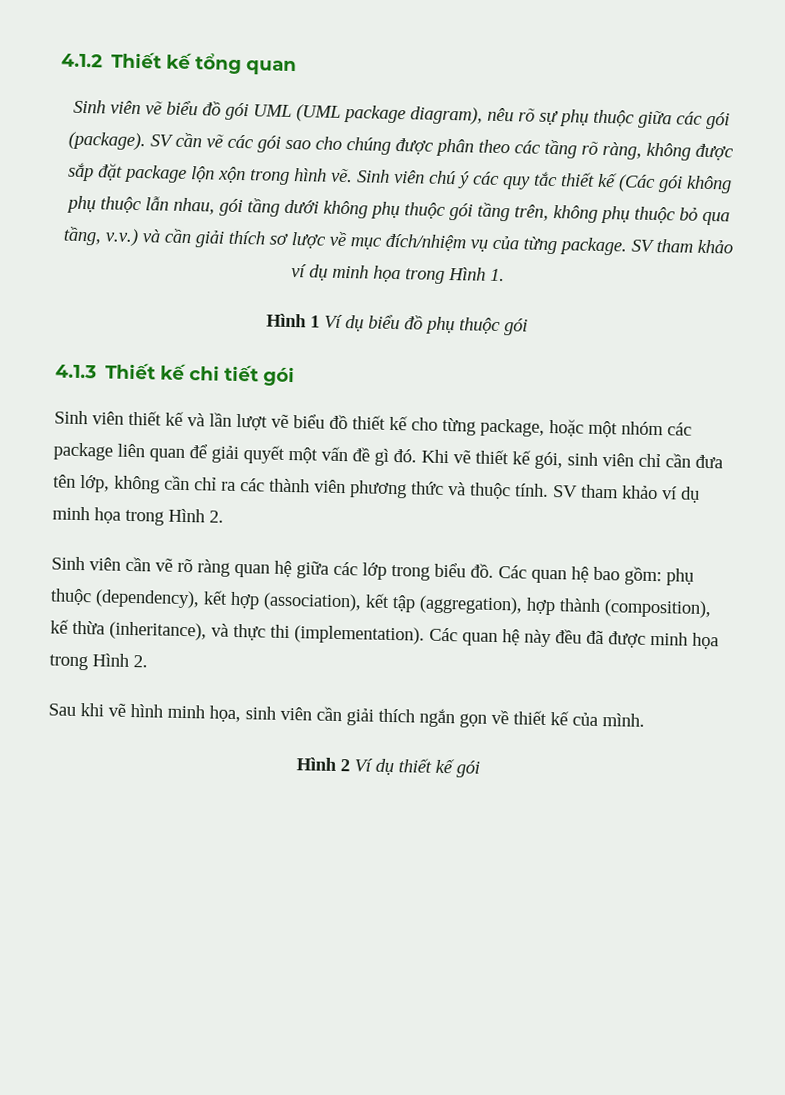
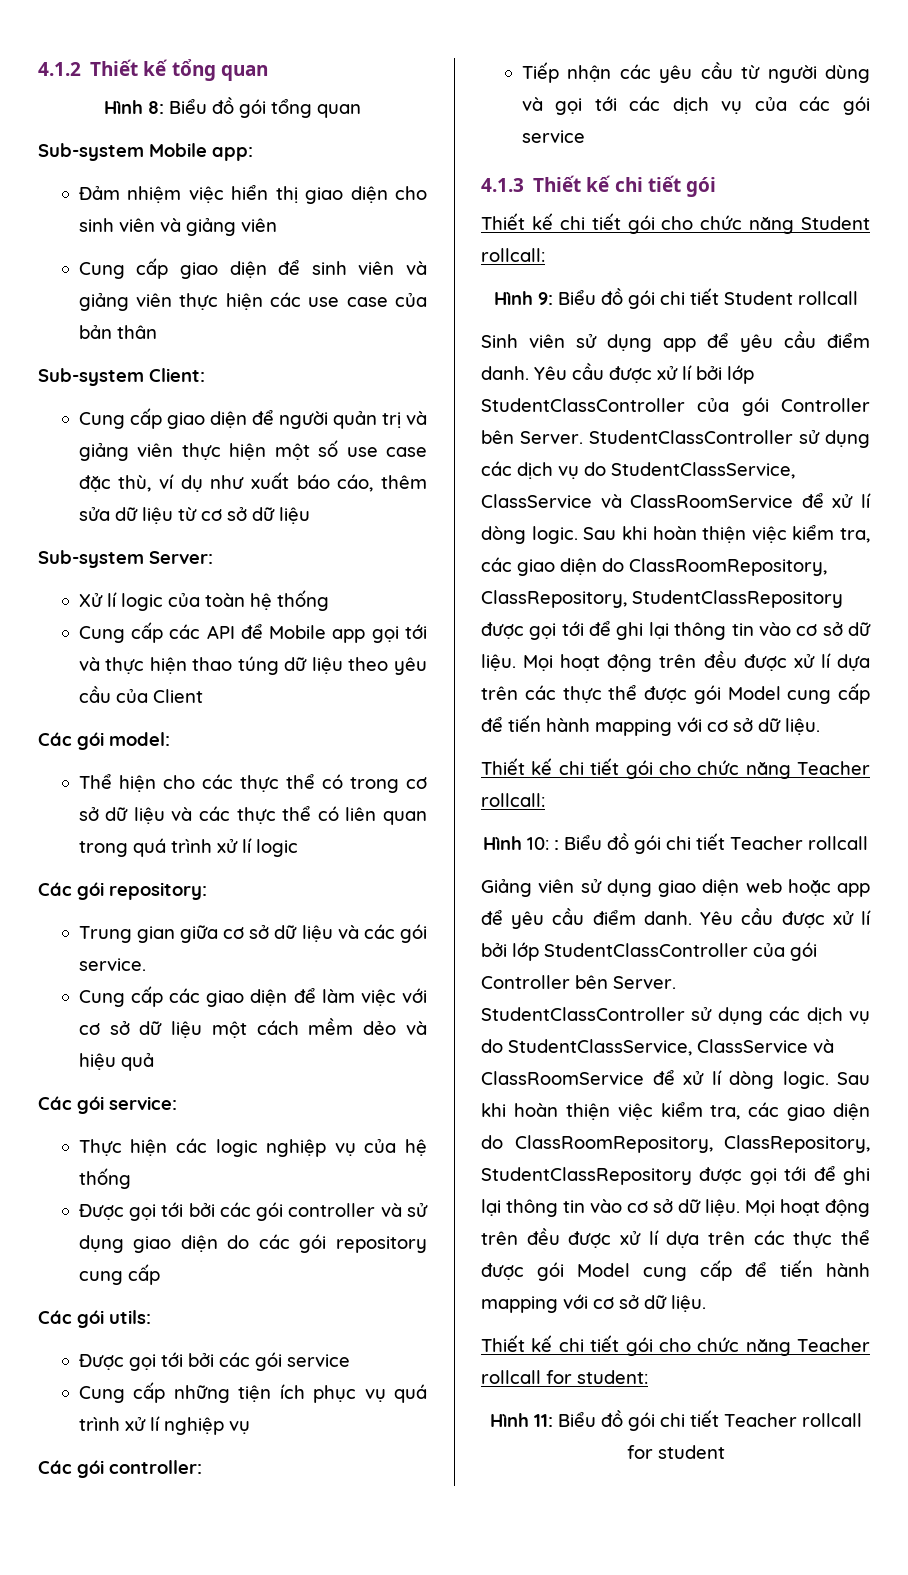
[72,99,730,130] [67,131,734,161] [67,162,732,194] [66,195,730,226] [63,226,733,256] [291,264,505,284] [266,313,528,336] Sinh viên vẽ biểu đồ gói UML (UML package diagram), nêu rõ sự phụ thuộc giữa các gói (package). SV cần vẽ các gói sao cho chúng được phân theo các tầng rõ ràng, không được sắp đặt package lộn xộn trong hình vẽ. Sinh viên chú ý các quy tắc thiết kế (Các gói không phụ thuộc lẫn nhau, gói tầng dưới không phụ thuộc gói tầng trên, không phụ thuộc bỏ qua tầng, v.v.) và cần giải thích sơ lược về mục đích/nhiệm vụ của từng package. SV tham khảo ví dụ minh họa trong Hình 1. // Hình 1 Ví dụ biểu đồ phụ thuộc gói -> [104,97,361,118] [38,143,253,161] [78,185,428,204] [78,218,277,236] [78,258,427,279] [78,292,427,311] [78,325,157,339] [38,368,205,386] [78,408,427,429] [78,440,428,461] [78,472,427,492] [78,507,310,524] [38,550,213,568] [78,590,329,611] [78,622,427,643] [78,656,427,675] [78,686,203,703] [38,732,170,750] [78,774,427,793] [78,806,427,825] [78,838,298,857] [38,882,207,900] [78,924,428,943] [78,958,146,971] [78,986,427,1007] [78,1018,427,1038] [78,1053,154,1071] [38,1096,177,1114] [78,1138,427,1157] [78,1168,131,1189] [78,1202,428,1221] [78,1234,428,1253] [78,1264,160,1285] [38,1310,151,1328] [78,1352,350,1371] [78,1382,428,1403] [78,1416,250,1435] [38,1460,202,1478] [521,62,870,83] [521,96,870,115] [521,130,585,143] Hình 8: Biểu đồ gói tổng quan // Sub-system Mobile app: // Đảm nhiệm việc hiển thị giao diện cho sinh viên và giảng viên // Cung cấp giao diện để sinh viên và giảng viên thực hiện các use case của bản thân // Sub-system Client: // Cung cấp giao diện để người quản trị và giảng viên thực hiện một số use case đặc thù, ví dụ như xuất báo cáo, thêm sửa dữ liệu từ cơ sở dữ liệu // Sub-system Server: // Xử lí logic của toàn hệ thống // Cung cấp các API để Mobile app gọi tới và thực hiện thao túng dữ liệu theo yêu cầu của Client // Các gói model: // Thể hiện cho các thực thể có trong cơ sở dữ liệu và các thực thể có liên quan trong quá trình xử lí logic // Các gói repository: // Trung gian giữa cơ sở dữ liệu và các gói service. // Cung cấp các giao diện để làm việc với cơ sở dữ liệu một cách mềm dẻo và hiệu quả // Các gói service: // Thực hiện các logic nghiệp vụ của hệ thống // Được gọi tới bởi các gói controller và sử dụng giao diện do các gói repository cung cấp // Các gói utils: // Được gọi tới bởi các gói service // Cung cấp những tiện ích phục vụ quá trình xử lí nghiệp vụ // Các gói controller: // Tiếp nhận các yêu cầu từ người dùng và gọi tới các dịch vụ của các gói service
[54,410,692,438] [53,442,723,470] [53,474,700,503] [52,506,224,526] [51,556,694,586] [50,588,712,619] [50,619,719,650] [49,653,148,671] [48,703,645,728] [296,757,480,778] Sinh viên thiết kế và lần lượt vẽ biểu đồ thiết kế cho từng package, hoặc một nhóm các package liên quan để giải quyết một vấn đề gì đó. Khi vẽ thiết kế gói, sinh viên chỉ cần đưa tên lớp, không cần chỉ ra các thành viên phương thức và thuộc tính. SV tham khảo ví dụ minh họa trong Hình 2. // Sinh viên cần vẽ rõ ràng quan hệ giữa các lớp trong biểu đồ. Các quan hệ bao gồm: phụ thuộc (dependency), kết hợp (association), kết tập (aggregation), hợp thành (composition), kế thừa (inheritance), và thực thi (implementation). Các quan hệ này đều đã được minh họa trong Hình 2. // Sau khi vẽ hình minh họa, sinh viên cần giải thích ngắn gọn về thiết kế của mình. // Hình 2 Ví dụ thiết kế gói -> [481,213,870,234] [481,248,545,262] [493,288,858,309] [481,331,870,352] [481,363,754,384] [481,397,870,416] [481,430,870,448] [481,461,795,479] [481,493,871,508] [481,525,870,544] [481,557,827,576] [481,590,843,608] [481,621,871,640] [481,651,870,672] [481,683,870,704] [481,715,820,736] [481,758,870,779] [481,793,545,807] [483,833,868,854] [481,879,870,897] [481,908,871,929] [481,942,817,961] [481,975,676,989] [481,1006,870,1025] [481,1039,834,1056] [481,1070,870,1089] [481,1102,870,1121] [481,1135,870,1153] [481,1166,870,1185] [481,1199,870,1217] [481,1228,870,1248] [481,1260,870,1281] [481,1294,706,1313] [481,1335,870,1356] [481,1370,648,1384] [489,1410,862,1431] [626,1445,725,1459] Thiết kế chi tiết gói cho chức năng Student rollcall: // Hình 9: Biểu đồ gói chi tiết Student rollcall // Sinh viên sử dụng app để yêu cầu điểm danh. Yêu cầu được xử lí bởi lớp StudentClassController của gói Controller bên Server. StudentClassController sử dụng các dịch vụ do StudentClassService, ClassService và ClassRoomService để xử lí dòng logic. Sau khi hoàn thiện việc kiểm tra, các giao diện do ClassRoomRepository, ClassRepository, StudentClassRepository được gọi tới để ghi lại thông tin vào cơ sở dữ liệu. Mọi hoạt động trên đều được xử lí dựa trên các thực thể được gói Model cung cấp để tiến hành mapping với cơ sở dữ liệu. // Thiết kế chi tiết gói cho chức năng Teacher rollcall: // Hình 10: : Biểu đồ gói chi tiết Teacher rollcall // Giảng viên sử dụng giao diện web hoặc app để yêu cầu điểm danh. Yêu cầu được xử lí bởi lớp StudentClassController của gói Controller bên Server. StudentClassController sử dụng các dịch vụ do StudentClassService, ClassService và ClassRoomService để xử lí dòng logic. Sau khi hoàn thiện việc kiểm tra, các giao diện do ClassRoomRepository, ClassRepository, StudentClassRepository được gọi tới để ghi lại thông tin vào cơ sở dữ liệu. Mọi hoạt động trên đều được xử lí dựa trên các thực thể được gói Model cung cấp để tiến hành mapping với cơ sở dữ liệu. // Thiết kế chi tiết gói cho chức năng Teacher rollcall for student: // Hình 11: Biểu đồ gói chi tiết Teacher rollcall for student

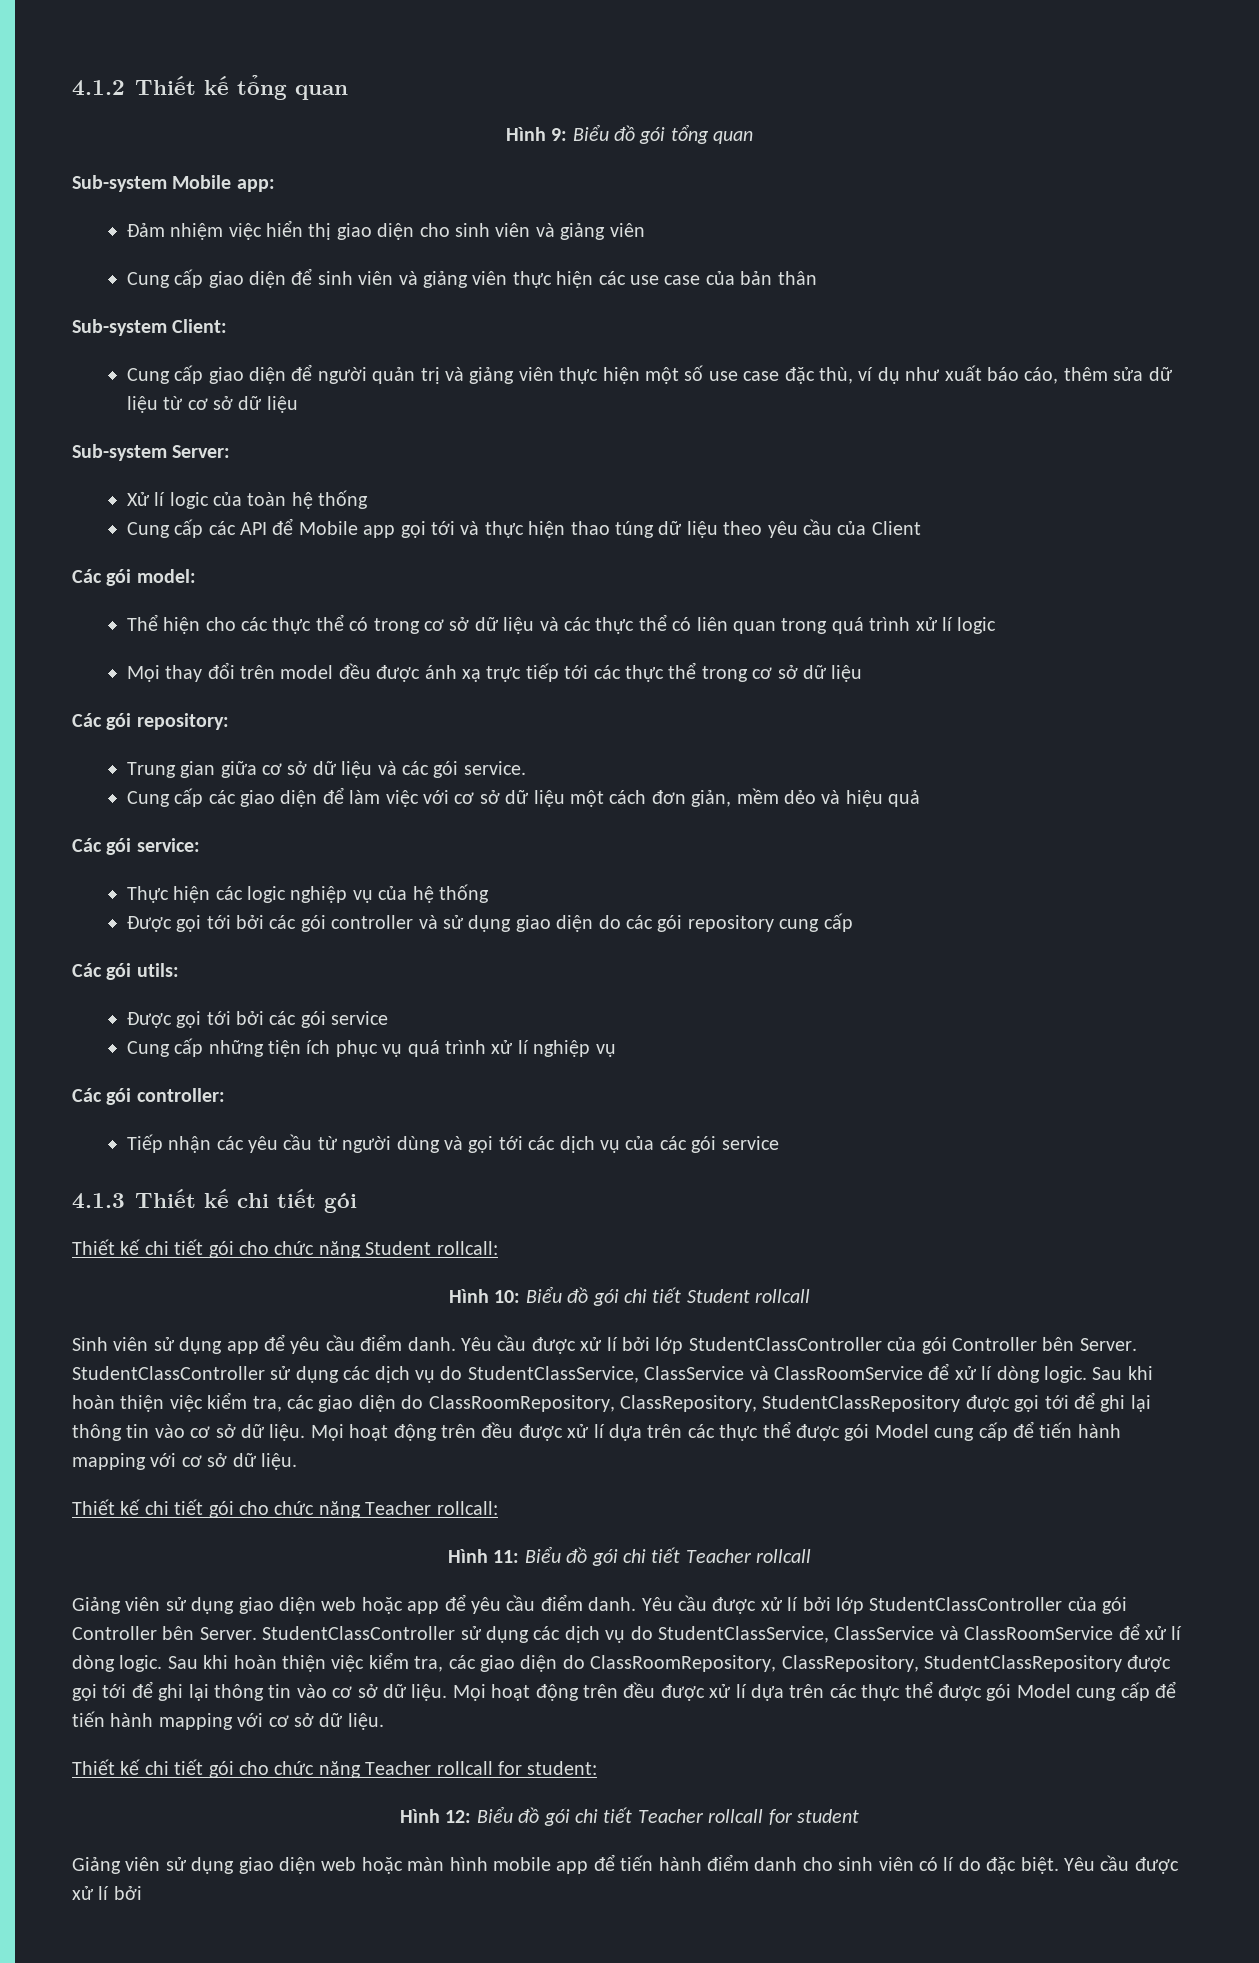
[148,101,164,114] 8: -> [551,128,568,141] 9:
(298, 848) none -> [126,662,863,682] // Mọi thay đổi trên model đều được ánh xạ trực tiếp tới các thực thể trong cơ sở dữ liệu
(299, 1027) none -> [651,790,732,807] đơn giản,
[537,292,553,305] 9: -> [494,1290,521,1303] 10:
[527,837,559,850] 10: : -> [493,1550,520,1563] 11:
[533,1414,553,1427] 11: -> [445,1810,472,1823] 12:
(725, 1452) none -> [72,1854,1179,1874] [72,1886,142,1900] // Giảng viên sử dụng giao diện web hoặc màn hình mobile app để tiến hành điểm danh cho sinh viên có lí do đặc biệt. Yêu cầu được xử lí bởi

